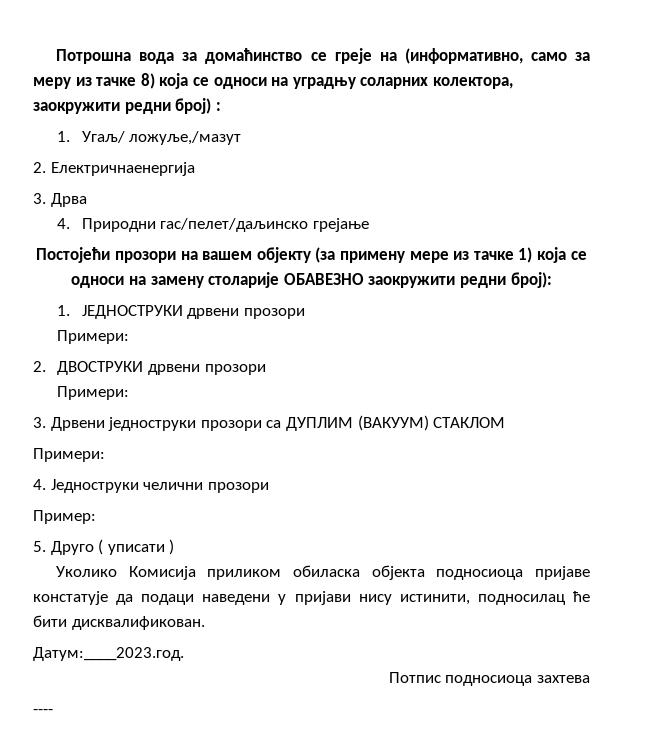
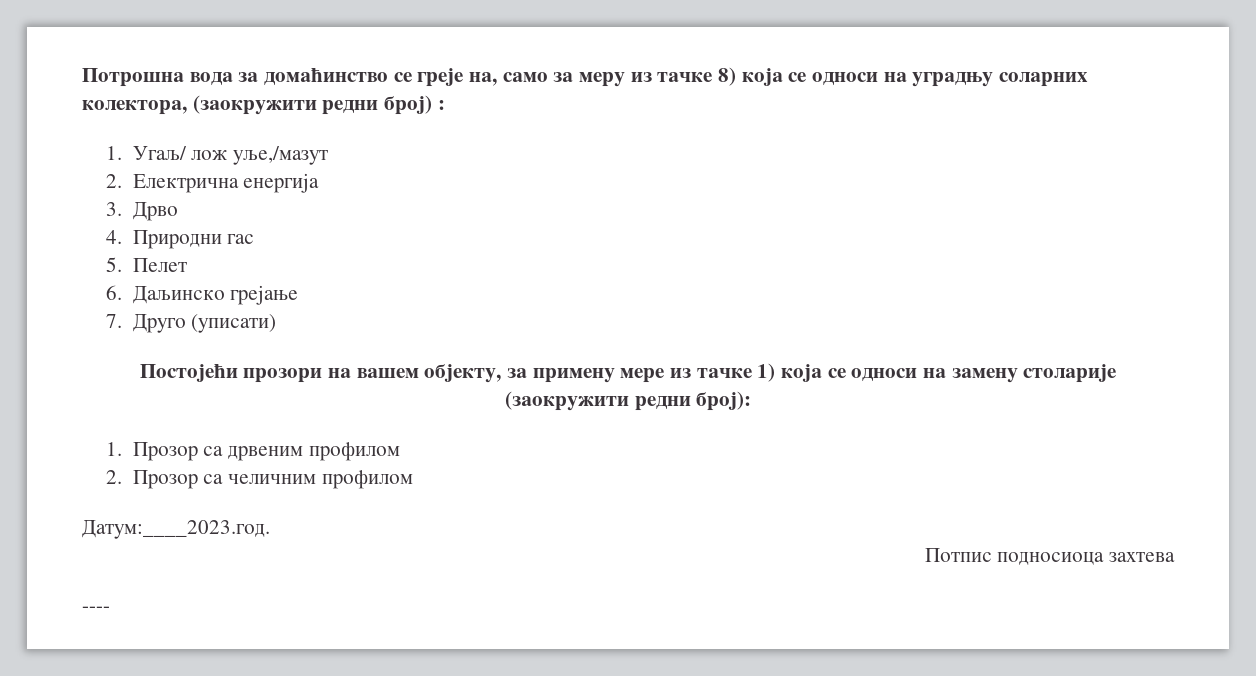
[379,48,523,64] на (информативно, -> [469,72,498,86] на,
[33,102,120,114] заокружити -> [192,95,317,115] (заокружити
[129,131,242,145] [33,162,195,176] [33,193,87,207] ложуље,/мазут // 2. Електричнаенергија // 3. Дрвa -> [191,146,328,165] [106,173,320,193] [106,202,178,221] лож уље,/мазут // 2. Електрична енергија // 3. Дрво
[160,218,369,232] гас/пелет/даљинско грејање -> [227,234,255,244] [106,257,187,272] [106,285,299,305] [106,314,277,333] гас // 5. Пелет // 6. Даљинско грејање // 7. Друго (уписати)
[256,247,336,263] објекту (за -> [424,364,527,383] објекту, за
[283,273,456,288] ОБАВЕЗНО заокружити -> [504,391,629,411] (заокружити
[81,305,305,319] [57,330,130,344] [33,361,266,375] [57,386,130,400] [33,415,506,431] [33,448,105,462] [33,479,269,493] [33,510,96,524] [33,539,175,555] [56,565,590,580] [33,591,590,605] [33,615,205,630] ЈЕДНОСТРУКИ дрвени прозори // Примери: // 2. ДВОСТРУКИ дрвени прозори // Примери: // 3. Дрвени једноструки прозори са ДУПЛИМ (ВАКУУМ) СТАКЛОМ // Примери: // 4. Једноструки челични прозори // Пример: // 5. Друго ( уписати ) // Уколико Комисија приликом обиласка објекта подносиоца пријаве констатује да подаци наведени у пријави нису истинити, подносилац ће бити дисквалификован. -> [132,442,400,461] [106,470,413,489] Прозор са дрвеним профилом // 2. Прозор са челичним профилом

